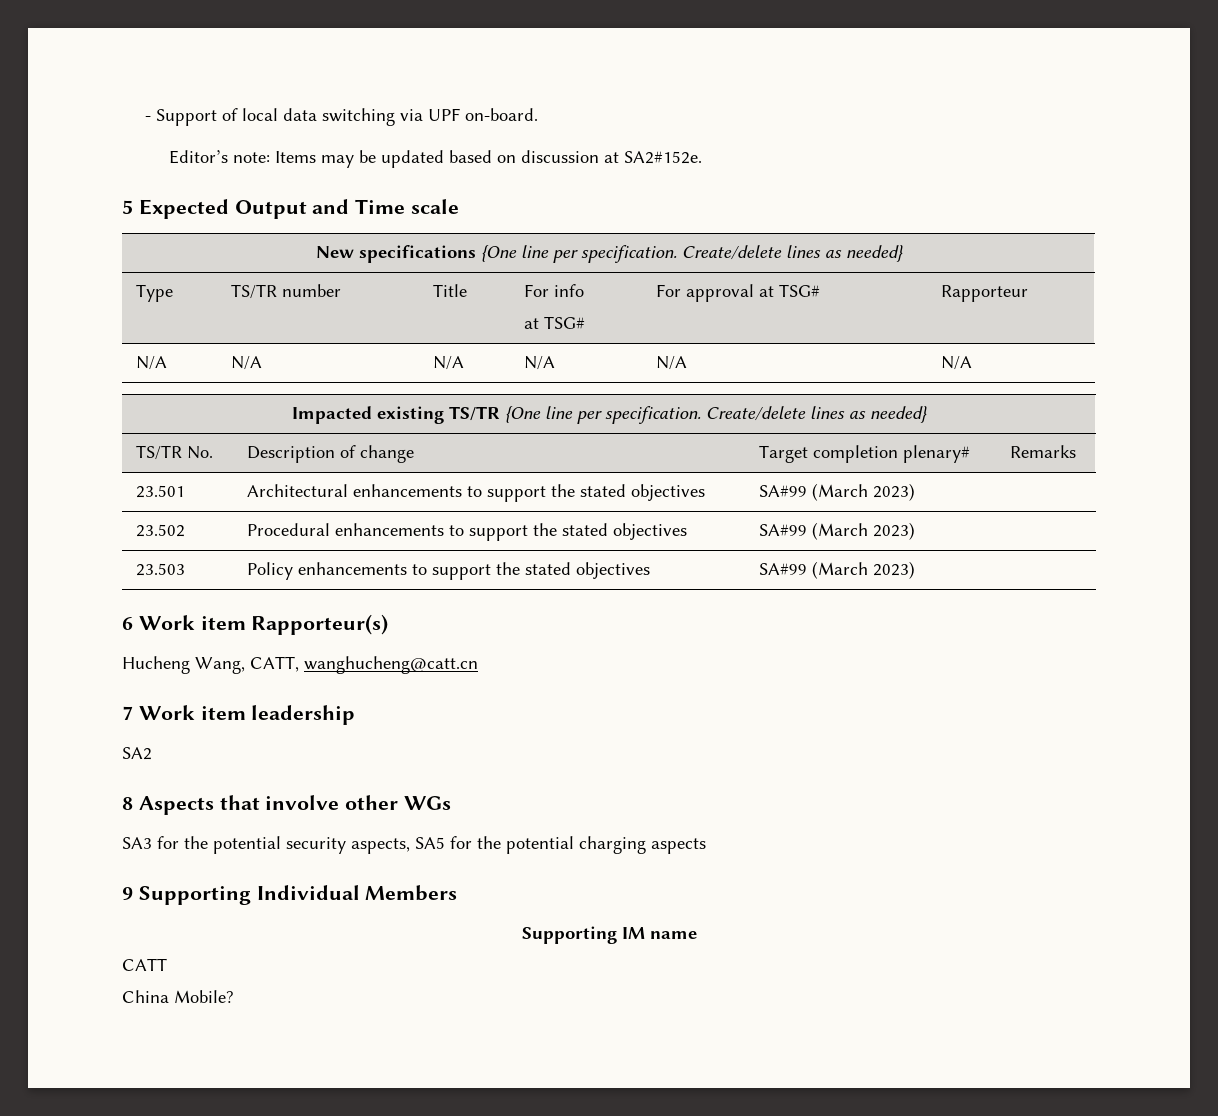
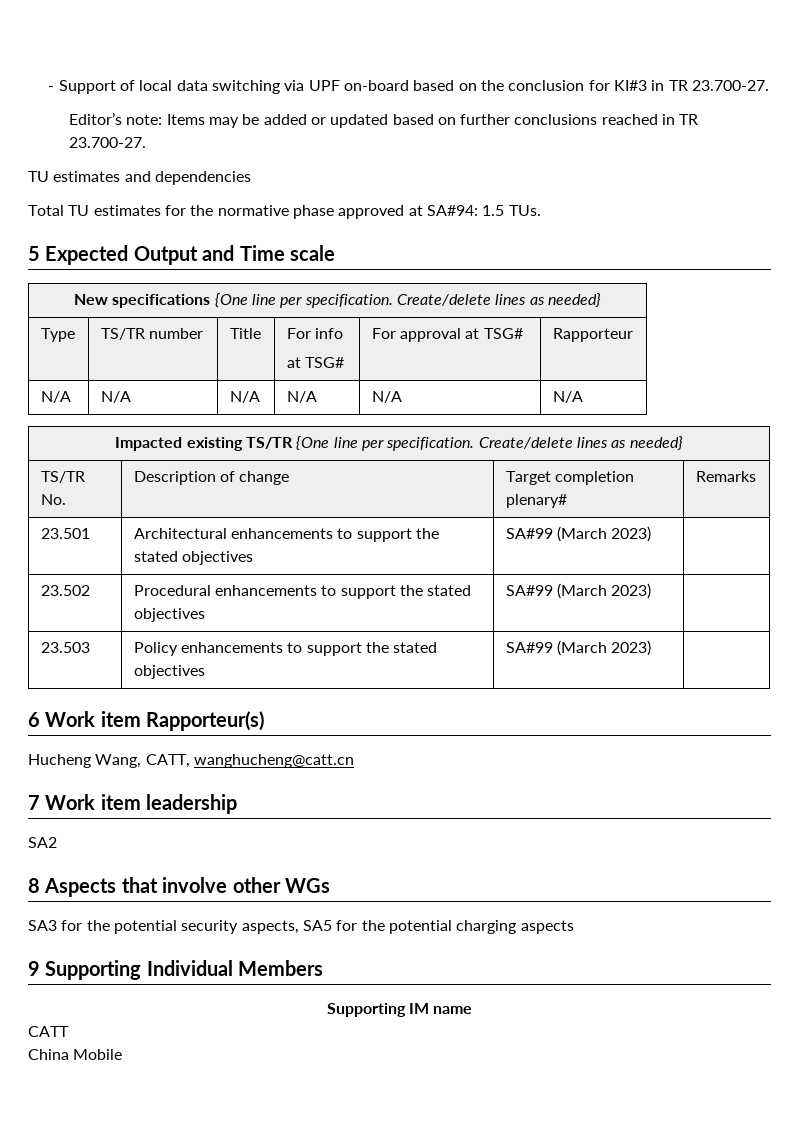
[465,108,539,121] on-board. -> [344,80,769,91] on-board based on the conclusion for KI#3 in TR 23.700-27.
(376, 156) none -> [263,114,326,125] added or
[520,150,702,164] discussion at SA2#152e. -> [460,114,699,125] [68,137,146,148] [28,171,251,185] [28,205,541,219] further conclusions reached in TR 23.700-27. // TU estimates and dependencies // Total TU estimates for the normative phase approved at SA#94: 1.5 TUs.
[174,990,234,1003] Mobile? -> [73,1049,123,1060] Mobile

